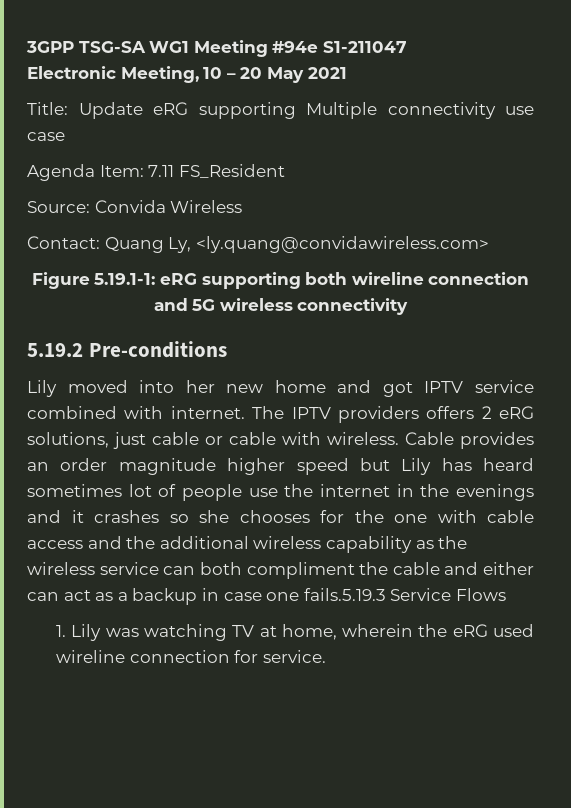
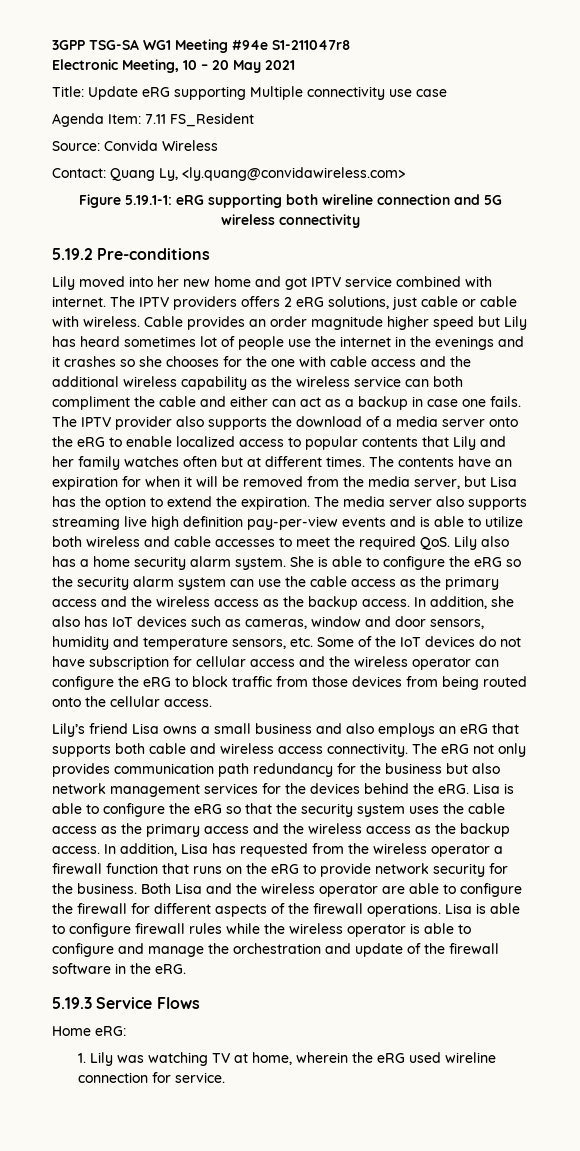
[322,41,407,53] S1-211047 -> [272,40,350,50] S1-211047r8
[303,588,386,601] fails.5.19.3 -> [490,396,521,407] [52,416,518,430] [52,436,506,450] [52,456,512,470] [52,476,517,490] [52,496,527,510] [52,516,523,530] [52,536,509,550] [52,556,521,570] [52,576,499,590] [52,596,514,610] [52,616,484,629] [52,636,521,650] [52,656,499,670] [52,676,527,690] [52,696,212,707] [52,723,519,737] [52,743,526,757] [52,763,500,777] [52,783,514,797] [52,803,505,817] [52,823,510,837] [52,843,503,857] [52,863,508,877] [52,883,522,897] [52,903,520,917] [52,923,471,937] [52,943,499,957] [52,963,186,974] [52,997,92,1009] fails. The IPTV provider also supports the download of a media server onto the eRG to enable localized access to popular contents that Lily and her family watches often but at different times. The contents have an expiration for when it will be removed from the media server, but Lisa has the option to extend the expiration. The media server also supports streaming live high definition pay-per-view events and is able to utilize both wireless and cable accesses to meet the required QoS. Lily also has a home security alarm system. She is able to configure the eRG so the security alarm system can use the cable access as the primary access and the wireless access as the backup access. In addition, she also has IoT devices such as cameras, window and door sensors, humidity and temperature sensors, etc. Some of the IoT devices do not have subscription for cellular access and the wireless operator can configure the eRG to block traffic from those devices from being routed onto the cellular access. // Lily’s friend Lisa owns a small business and also employs an eRG that supports both cable and wireless access connectivity. The eRG not only provides communication path redundancy for the business but also network management services for the devices behind the eRG. Lisa is able to configure the eRG so that the security system uses the cable access as the primary access and the wireless access as the backup access. In addition, Lisa has requested from the wireless operator a firewall function that runs on the eRG to provide network security for the business. Both Lisa and the wireless operator are able to configure the firewall for different aspects of the firewall operations. Lisa is able to configure firewall rules while the wireless operator is able to configure and manage the orchestration and update of the firewall software in the eRG. // 5.19.3
(506, 594) none -> [52,1026,126,1036] // Home eRG:

